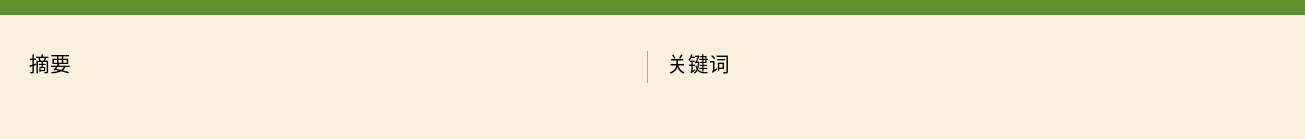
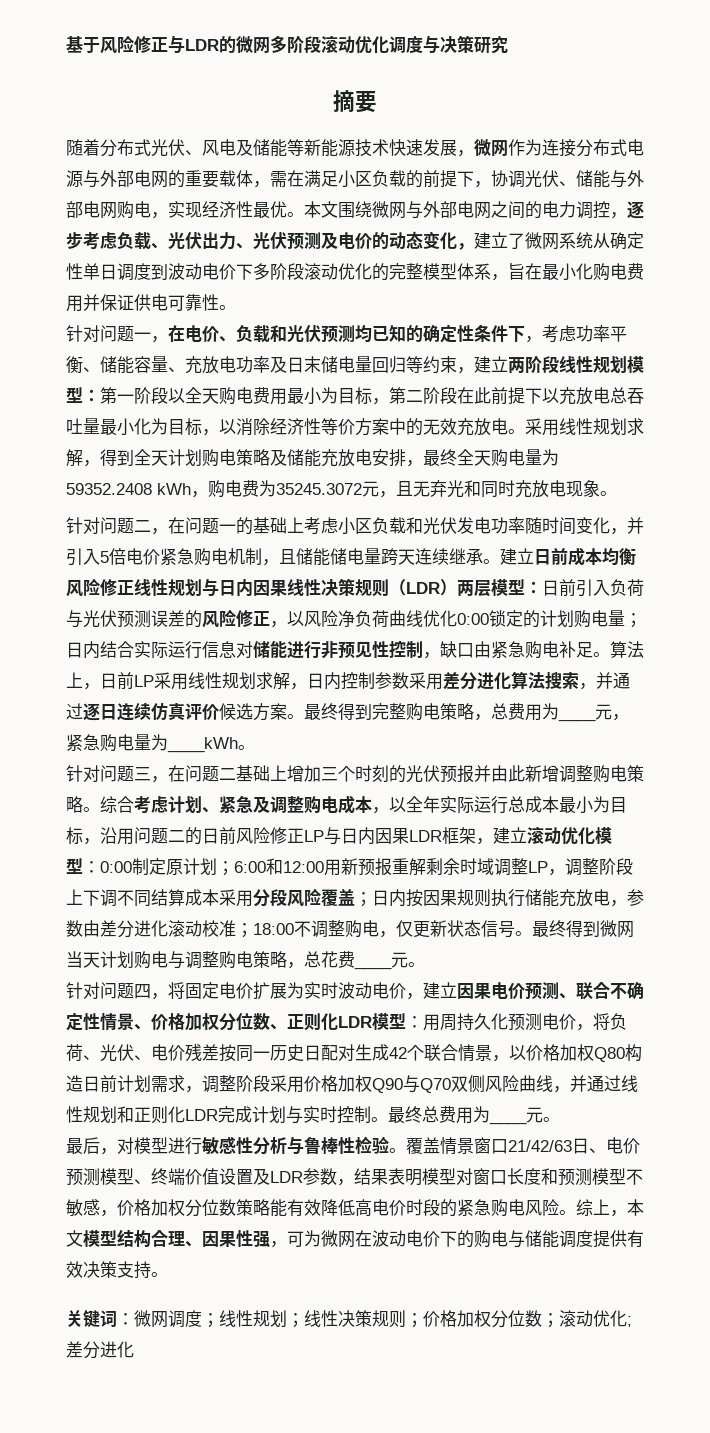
[29,54,71,74] [667,54,730,74] 摘要 // 关键词 -> [66,35,508,54] [333,90,377,113] [66,139,644,157] [66,170,644,188] [66,201,644,219] [66,231,644,250] [66,263,644,281] [66,294,236,312] [66,324,627,343] [66,355,644,374] [66,387,644,405] [66,418,644,436] [66,449,559,467] [66,480,617,498] [66,517,644,535] [66,547,636,566] [66,578,644,597] [66,609,642,628] [66,640,644,659] [66,671,630,690] [66,703,629,722] [66,734,255,753] [66,765,644,783] [66,795,627,814] [66,827,612,845] [66,858,633,876] [66,888,644,907] [66,920,634,938] [66,951,425,970] [66,982,644,1000] [66,1013,627,1031] [66,1044,642,1062] [66,1075,638,1093] [66,1106,560,1125] [66,1136,640,1155] [66,1168,643,1186] [66,1199,644,1217] [66,1229,644,1248] [66,1261,168,1279] [66,1310,632,1328] [66,1341,134,1359] 基于风险修正与LDR的微网多阶段滚动优化调度与决策研究 // 摘要 // 随着分布式光伏、风电及储能等新能源技术快速发展，微网作为连接分布式电源与外部电网的重要载体，需在满足小区负载的前提下，协调光伏、储能与外部电网购电，实现经济性最优。本文围绕微网与外部电网之间的电力调控，逐步考虑负载、光伏出力、光伏预测及电价的动态变化，建立了微网系统从确定性单日调度到波动电价下多阶段滚动优化的完整模型体系，旨在最小化购电费用并保证供电可靠性。 // 针对问题一，在电价、负载和光伏预测均已知的确定性条件下，考虑功率平衡、储能容量、充放电功率及日末储电量回归等约束，建立两阶段线性规划模型：第一阶段以全天购电费用最小为目标，第二阶段在此前提下以充放电总吞吐量最小化为目标，以消除经济性等价方案中的无效充放电。采用线性规划求解，得到全天计划购电策略及储能充放电安排，最终全天购电量为59352.2408 kWh，购电费为35245.3072元，且无弃光和同时充放电现象。 // 针对问题二，在问题一的基础上考虑小区负载和光伏发电功率随时间变化，并引入5倍电价紧急购电机制，且储能储电量跨天连续继承。建立日前成本均衡风险修正线性规划与日内因果线性决策规则（LDR）两层模型：日前引入负荷与光伏预测误差的风险修正，以风险净负荷曲线优化0:00锁定的计划购电量；日内结合实际运行信息对储能进行非预见性控制，缺口由紧急购电补足。算法上，日前LP采用线性规划求解，日内控制参数采用差分进化算法搜索，并通过逐日连续仿真评价候选方案。最终得到完整购电策略，总费用为____元，紧急购电量为____kWh。 // 针对问题三，在问题二基础上增加三个时刻的光伏预报并由此新增调整购电策略。综合考虑计划、紧急及调整购电成本，以全年实际运行总成本最小为目标，沿用问题二的日前风险修正LP与日内因果LDR框架，建立滚动优化模型：0:00制定原计划；6:00和12:00用新预报重解剩余时域调整LP，调整阶段上下调不同结算成本采用分段风险覆盖；日内按因果规则执行储能充放电，参数由差分进化滚动校准；18:00不调整购电，仅更新状态信号。最终得到微网当天计划购电与调整购电策略，总花费____元。 // 针对问题四，将固定电价扩展为实时波动电价，建立因果电价预测、联合不确定性情景、价格加权分位数、正则化LDR模型：用周持久化预测电价，将负荷、光伏、电价残差按同一历史日配对生成42个联合情景，以价格加权Q80构造日前计划需求，调整阶段采用价格加权Q90与Q70双侧风险曲线，并通过线性规划和正则化LDR完成计划与实时控制。最终总费用为____元。 // 最后，对模型进行敏感性分析与鲁棒性检验。覆盖情景窗口21/42/63日、电价预测模型、终端价值设置及LDR参数，结果表明模型对窗口长度和预测模型不敏感，价格加权分位数策略能有效降低高电价时段的紧急购电风险。综上，本文模型结构合理、因果性强，可为微网在波动电价下的购电与储能调度提供有效决策支持。 // 关键词：微网调度；线性规划；线性决策规则；价格加权分位数；滚动优化;差分进化

